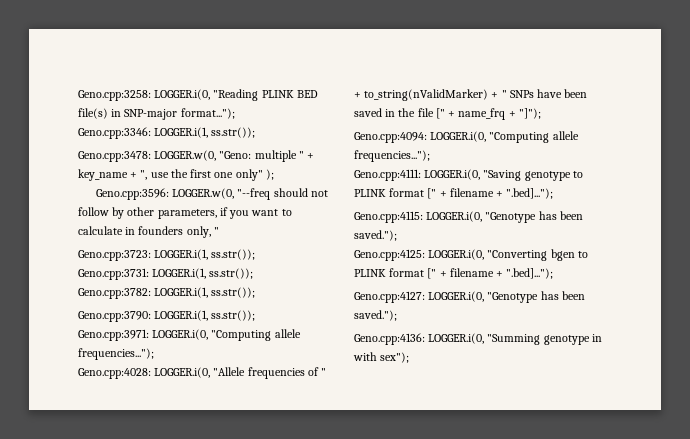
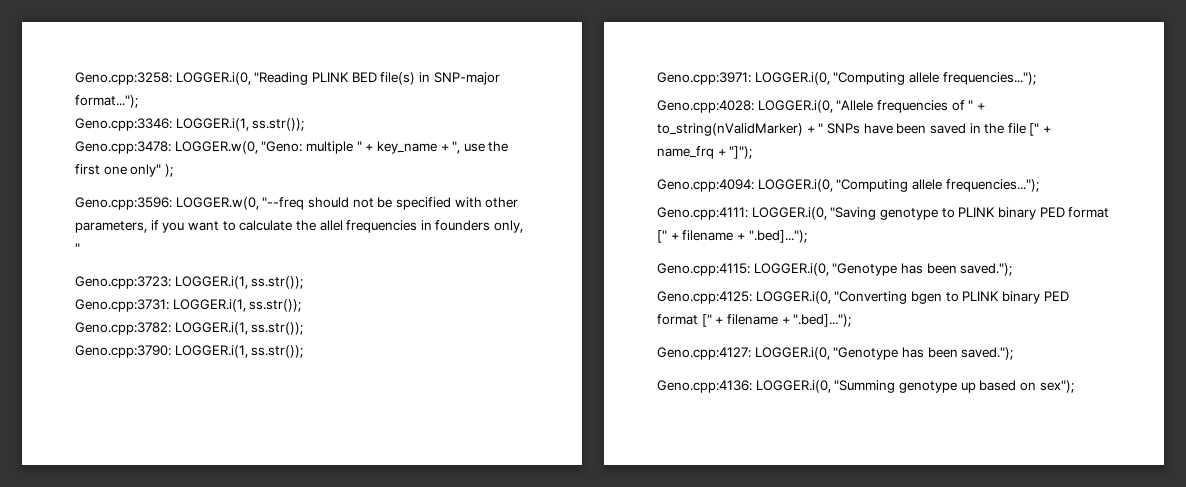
[78,207,125,219] follow by -> [377,197,482,210] be specified with
(123, 230) none -> [295,220,418,233] the allel frequencies
(386, 193) none -> [997,207,1065,220] binary PED
(386, 273) none -> [1001,291,1069,304] binary PED
[591,334,602,342] [353,352,377,361] in with -> [960,380,1036,393] up based on

